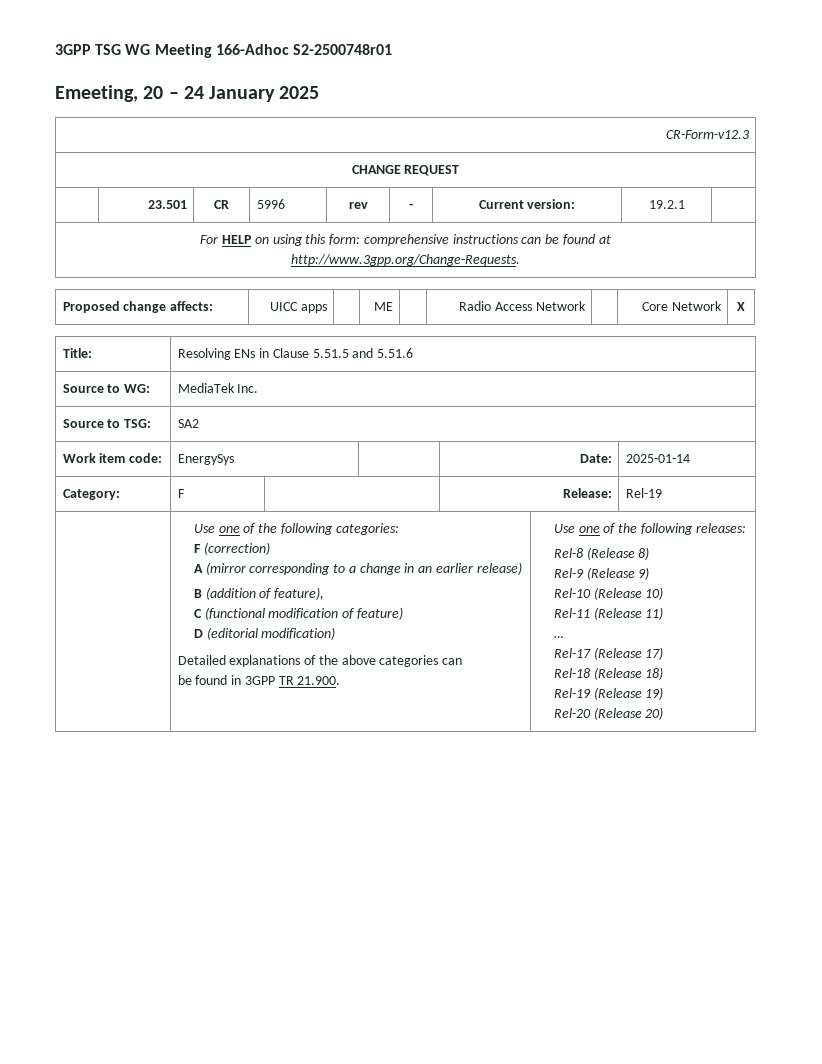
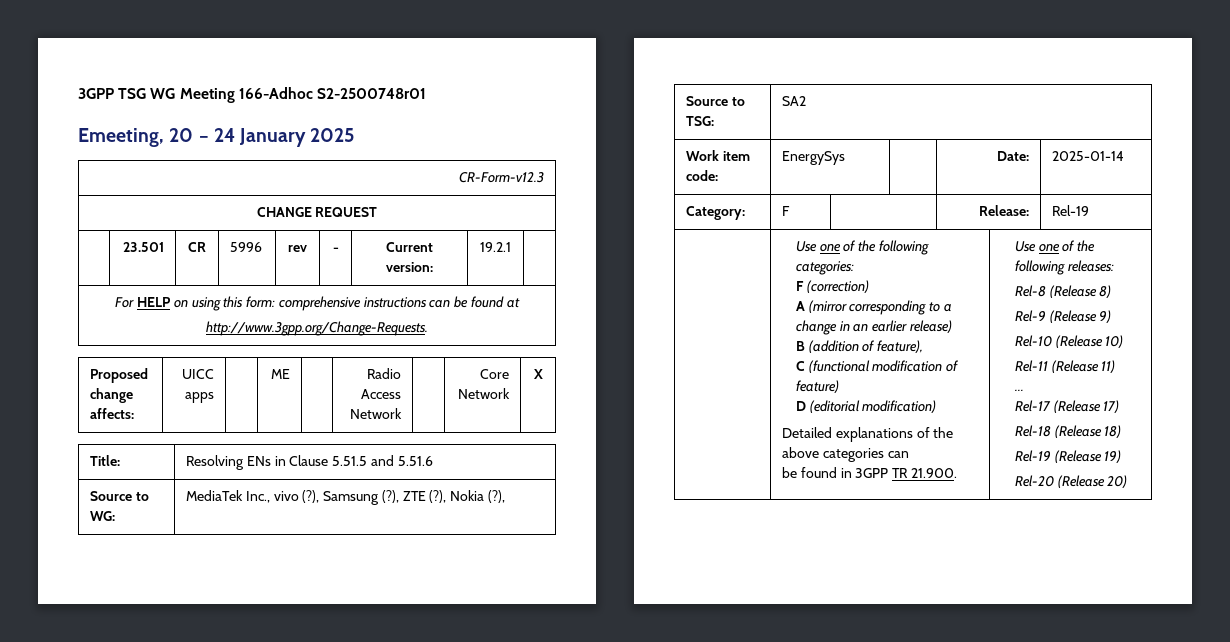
[237,384,259,393] Inc. -> [245,490,506,505] Inc., vivo (?), Samsung (?), ZTE (?), Nokia (?),

